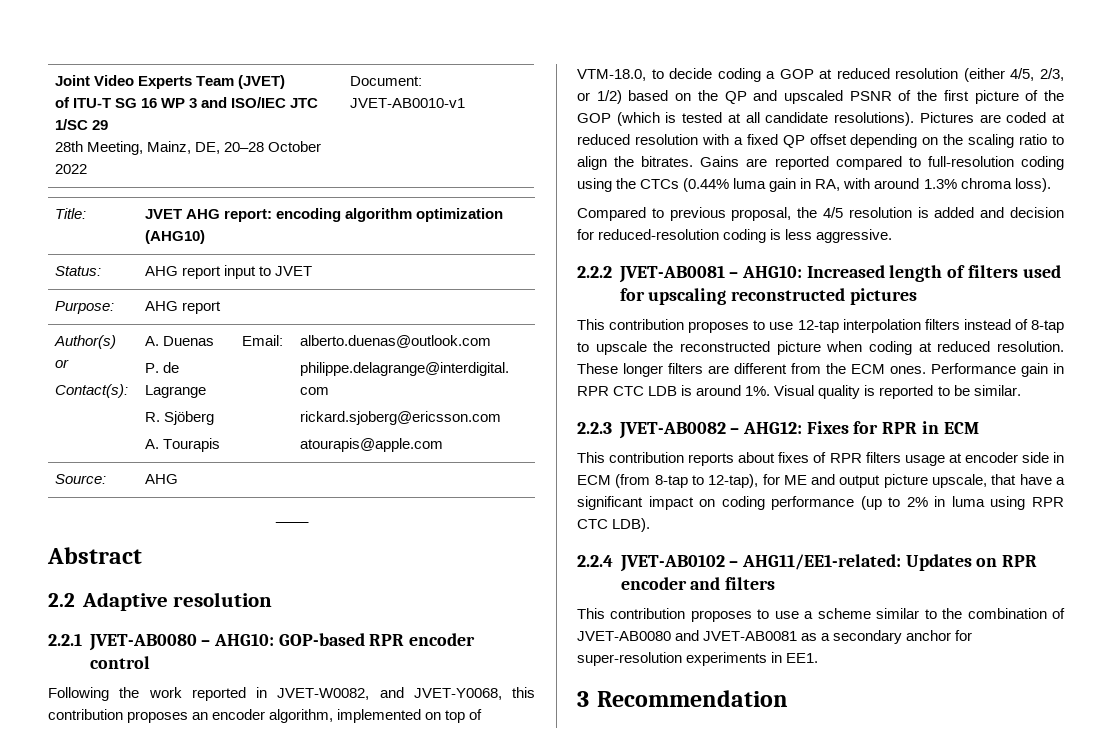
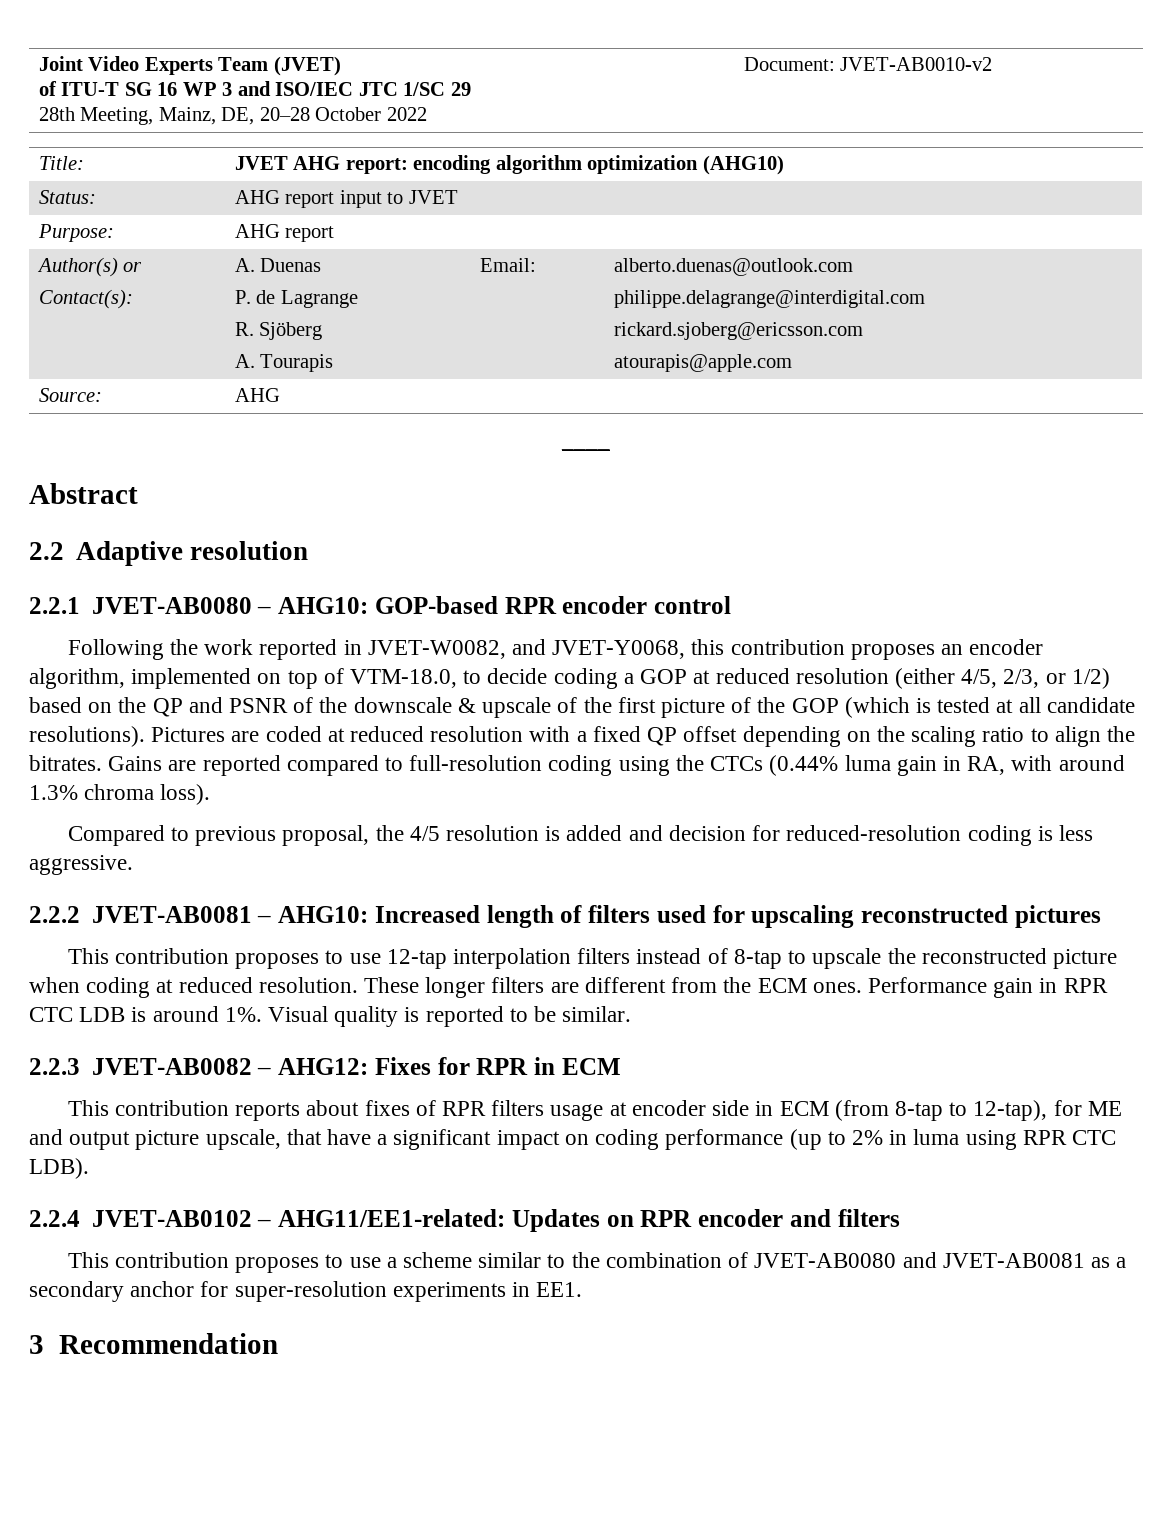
[349,98,465,108] JVET-AB0010-v1 -> [840,57,993,71] JVET-AB0010-v2
[784,90,843,104] upscaled -> (223, 705) none
(938, 95) none -> [353,697,612,718] downscale & upscale of the

